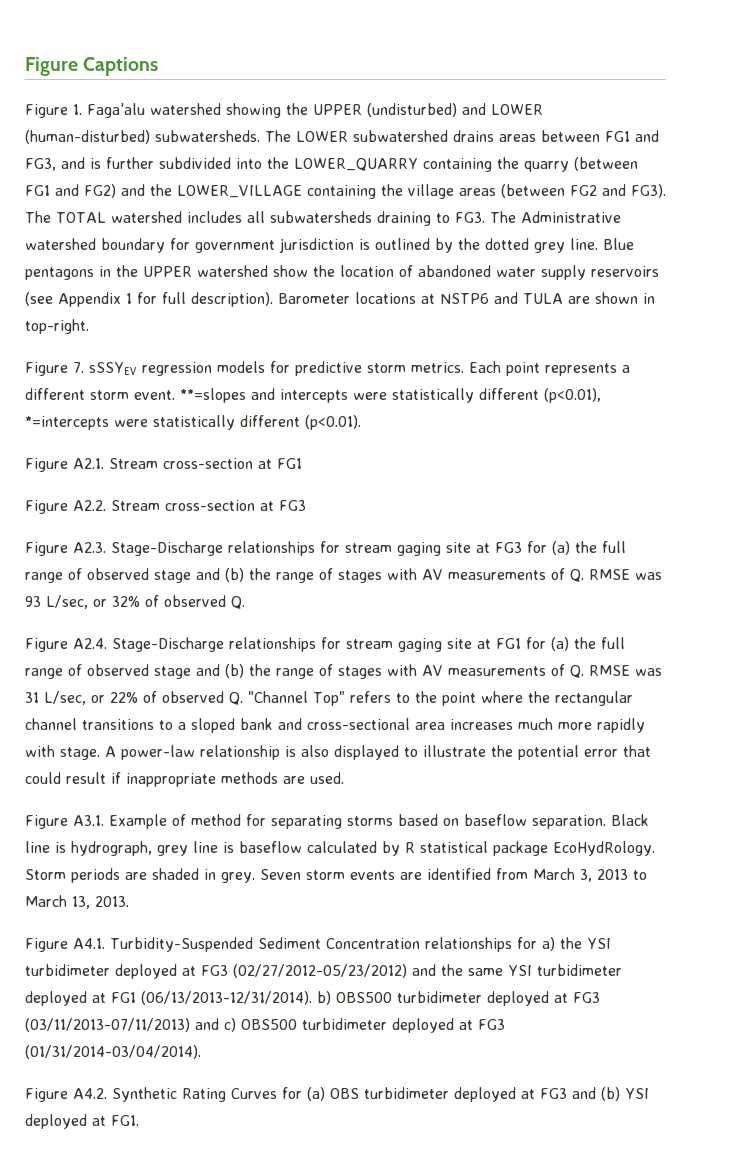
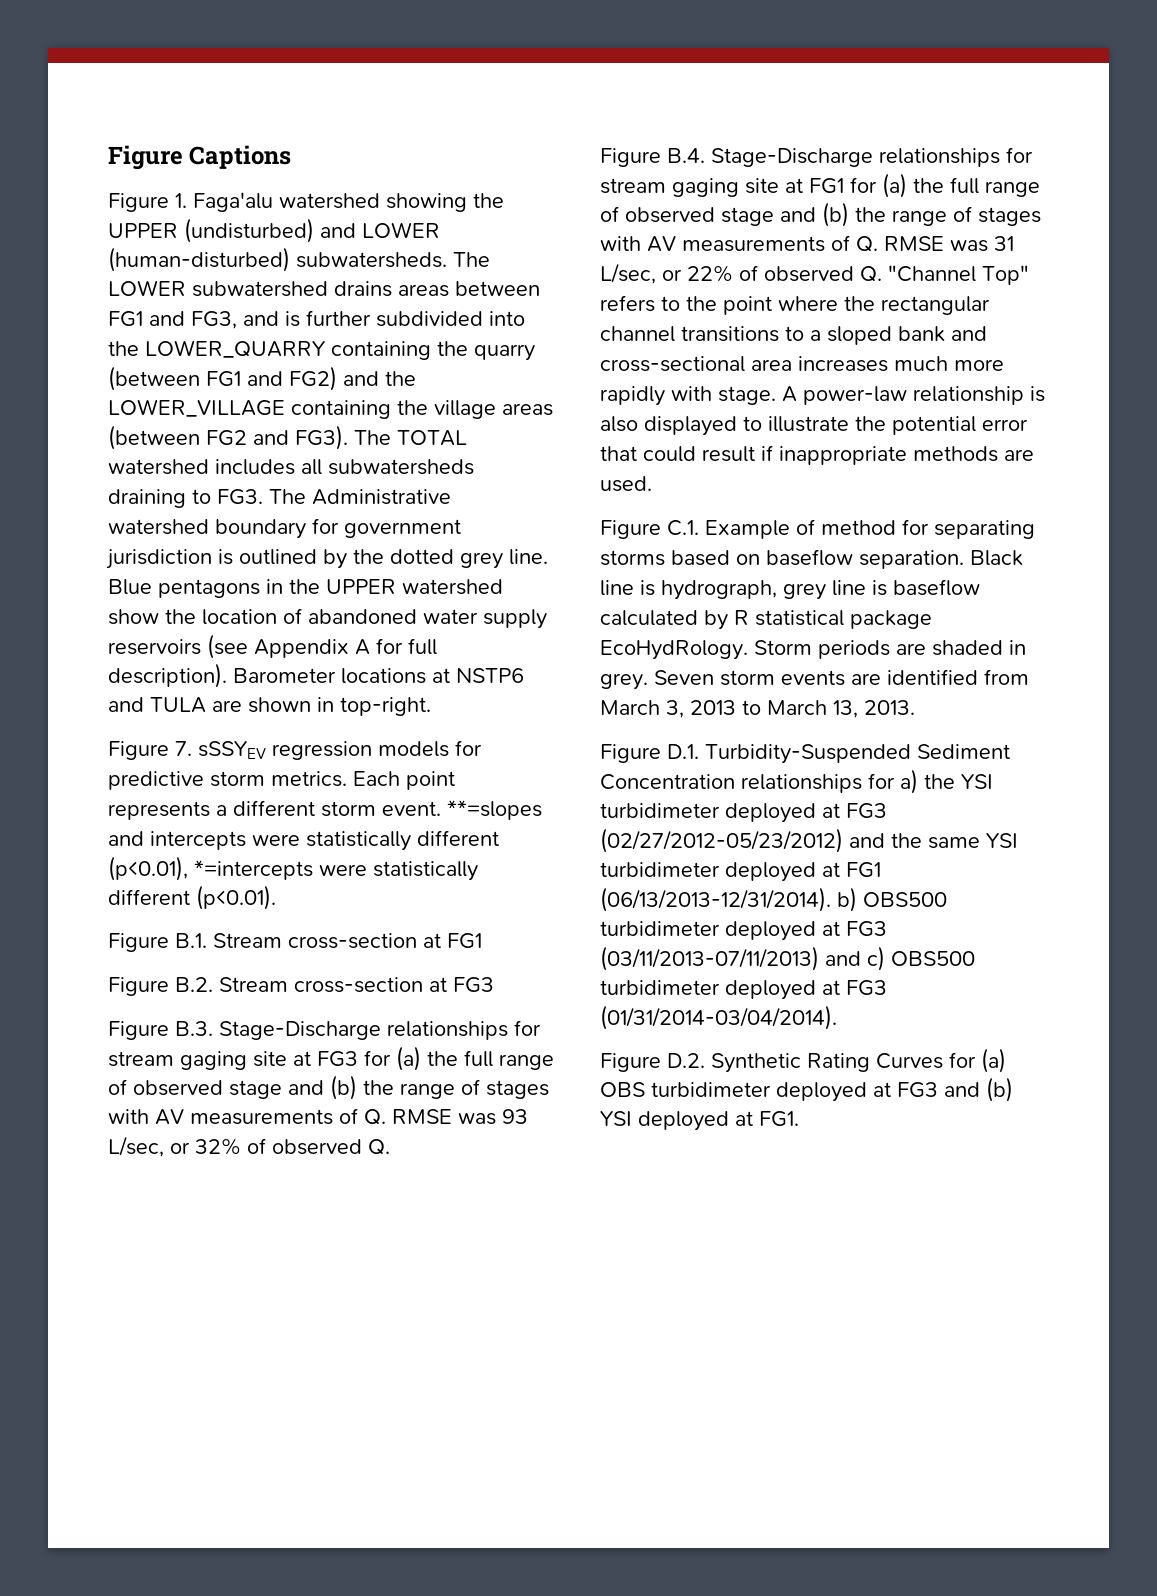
[126,293,132,304] 1 -> [355,639,370,655] A
[73,458,104,469] A2.1. -> [175,933,207,948] B.1.
[73,500,106,511] A2.2. -> [175,977,213,992] B.2.
[73,542,106,553] A2.3. -> [175,1021,213,1036] B.3.
[73,638,107,649] A2.4. -> [667,148,705,163] B.4.
[73,815,104,826] A3.1. -> [667,520,699,536] C.1.
[73,938,105,949] A4.1. -> [667,744,699,759] D.1.
[73,1088,107,1099] A4.2. -> [667,1053,705,1068] D.2.

